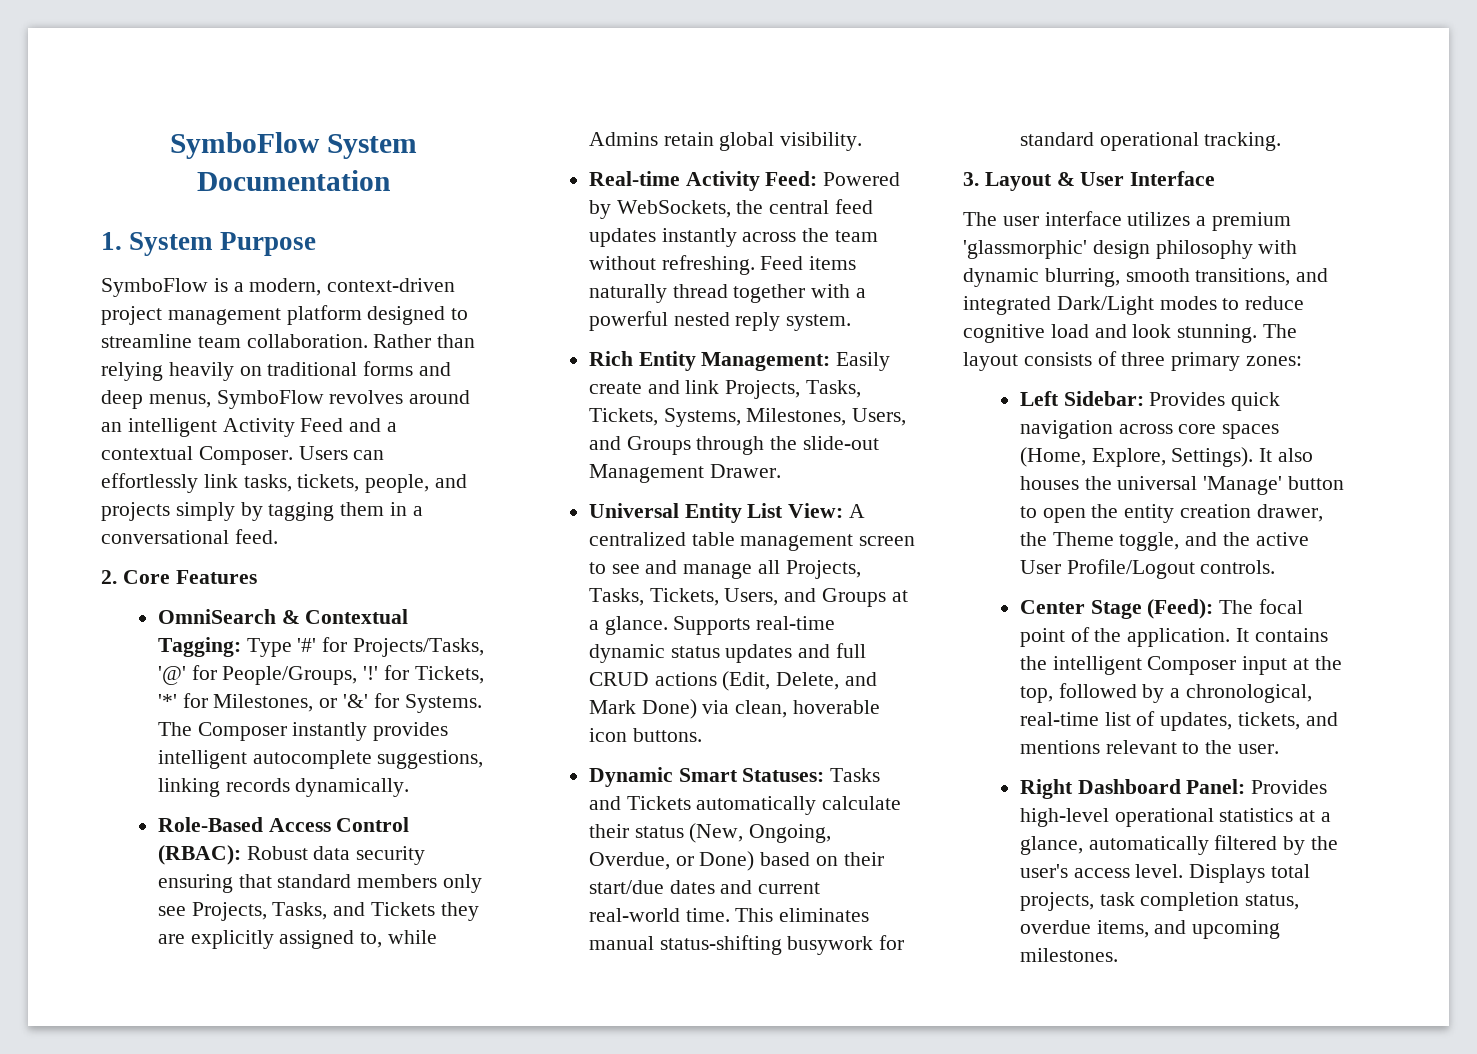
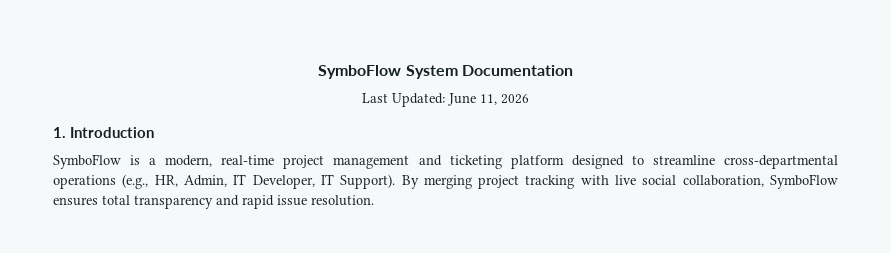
(390, 180) none -> [362,93,529,107] // Last Updated: June 11, 2026
[129,232,316,256] System Purpose -> [70,127,155,138] Introduction
[327,278,456,292] context-driven -> [221,155,275,165] real-time
(281, 316) none -> [418,155,502,169] and ticketing
[197,334,476,348] [101,361,452,381] [101,390,471,409] [101,418,398,437] [101,446,385,465] [101,473,468,493] [101,502,423,521] [101,529,278,544] [101,570,257,584] [157,609,409,624] [157,637,485,657] [157,665,484,685] [157,693,482,713] [157,722,449,741] [157,750,484,769] [157,778,410,797] [157,817,410,832] [157,845,426,865] [157,874,483,893] [157,902,479,921] [157,930,438,949] [588,132,863,151] [588,171,901,191] [588,199,874,219] [588,228,879,247] [588,255,857,275] [588,284,867,303] [588,311,852,331] [588,351,891,371] [588,380,862,399] [588,408,907,427] [588,436,880,455] [588,464,781,483] [588,503,866,523] [588,532,916,551] [588,560,861,579] [588,588,908,607] [588,616,836,635] [588,643,867,663] [588,671,878,691] [588,699,881,719] [588,728,702,742] [588,767,881,787] [588,796,902,815] [588,823,832,843] [588,851,884,871] [588,880,821,894] [588,908,870,922] [588,935,905,955] [1019,132,1282,151] [963,171,1216,191] [963,211,1292,231] [963,240,1298,259] [963,268,1329,287] [963,296,1305,315] [963,324,1298,343] [963,351,1303,371] [1019,391,1281,411] [1019,420,1280,439] [1019,447,1314,467] [1019,476,1345,495] [1019,504,1323,523] [1019,532,1309,551] [1019,559,1276,579] [1019,599,1304,619] [1019,627,1328,647] [1019,656,1342,675] [1019,683,1313,703] [1019,711,1338,731] [1019,740,1280,754] [1019,779,1328,799] [1019,808,1332,827] [1019,835,1339,855] [1019,864,1311,883] [1019,892,1300,911] [1019,920,1281,939] [1019,948,1118,962] team collaboration. Rather than relying heavily on traditional forms and deep menus, SymboFlow revolves around an intelligent Activity Feed and a contextual Composer. Users can effortlessly link tasks, tickets, people, and projects simply by tagging them in a conversational feed. // 2. Core Features // OmniSearch & Contextual Tagging: Type '#' for Projects/Tasks, '@' for People/Groups, '!' for Tickets, '*' for Milestones, or '&' for Systems. The Composer instantly provides intelligent autocomplete suggestions, linking records dynamically. // Role-Based Access Control (RBAC): Robust data security ensuring that standard members only see Projects, Tasks, and Tickets they are explicitly assigned to, while Admins retain global visibility. // Real-time Activity Feed: Powered by WebSockets, the central feed updates instantly across the team without refreshing. Feed items naturally thread together with a powerful nested reply system. // Rich Entity Management: Easily create and link Projects, Tasks, Tickets, Systems, Milestones, Users, and Groups through the slide-out Management Drawer. // Universal Entity List View: A centralized table management screen to see and manage all Projects, Tasks, Tickets, Users, and Groups at a glance. Supports real-time dynamic status updates and full CRUD actions (Edit, Delete, and Mark Done) via clean, hoverable icon buttons. // Dynamic Smart Statuses: Tasks and Tickets automatically calculate their status (New, Ongoing, Overdue, or Done) based on their start/due dates and current real-world time. This eliminates manual status-shifting busywork for standard operational tracking. // 3. Layout & User Interface // The user interface utilizes a premium 'glassmorphic' design philosophy with dynamic blurring, smooth transitions, and integrated Dark/Light modes to reduce cognitive load and look stunning. The layout consists of three primary zones: // Left Sidebar: Provides quick navigation across core spaces (Home, Explore, Settings). It also houses the universal 'Manage' button to open the entity creation drawer, the Theme toggle, and the active User Profile/Logout controls. // Center Stage (Feed): The focal point of the application. It contains the intelligent Composer input at the top, followed by a chronological, real-time list of updates, tickets, and mentions relevant to the user. // Right Dashboard Panel: Provides high-level operational statistics at a glance, automatically filtered by the user's access level. Displays total projects, task completion status, overdue items, and upcoming milestones. -> [724,155,839,169] [53,174,838,189] [53,195,374,209] cross-departmental operations (e.g., HR, Admin, IT Developer, IT Support). By merging project tracking with live social collaboration, SymboFlow ensures total transparency and rapid issue resolution.

